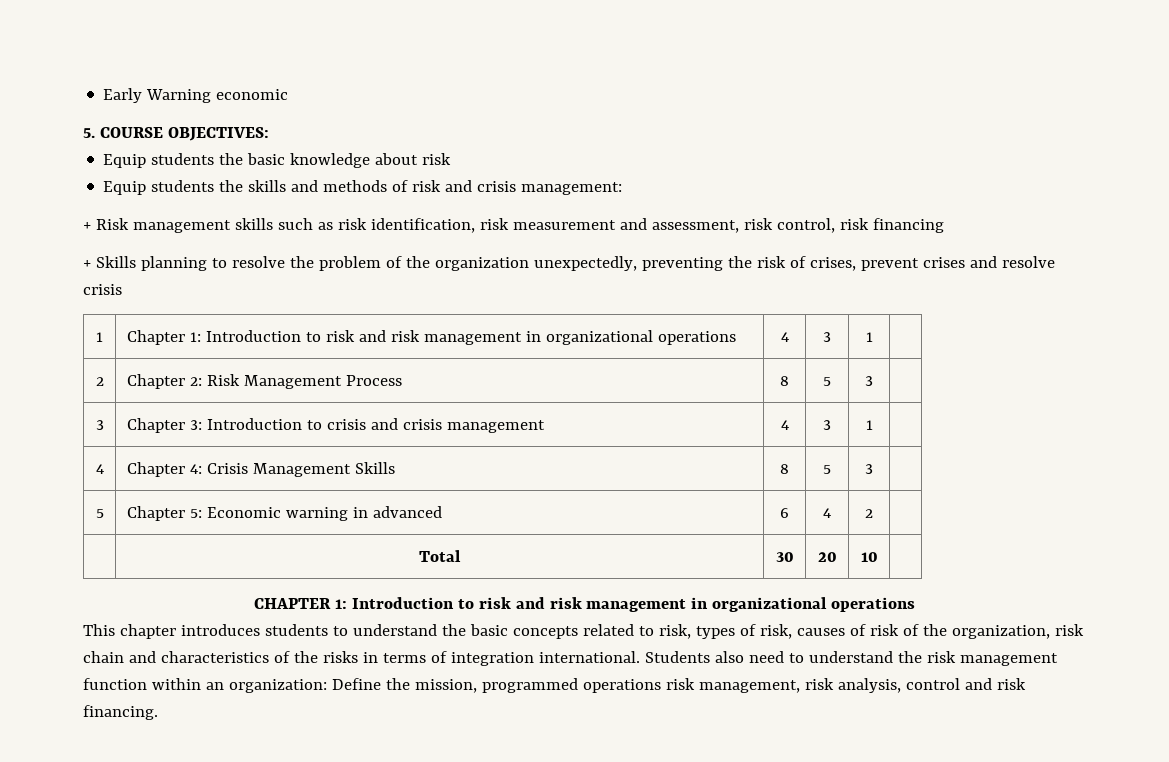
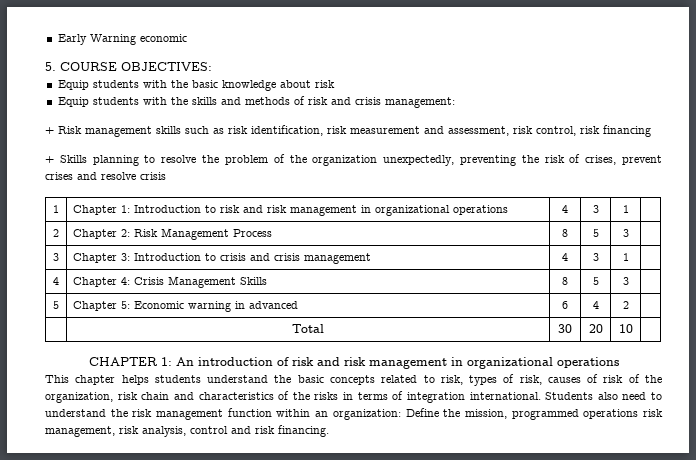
(215, 159) none -> [142,80,167,88] with
(215, 186) none -> [142,97,167,105] with
[351,597,474,609] Introduction to -> [175,357,289,366] An introduction of
[180,624,348,636] introduces students to -> [121,375,201,385] helps students

